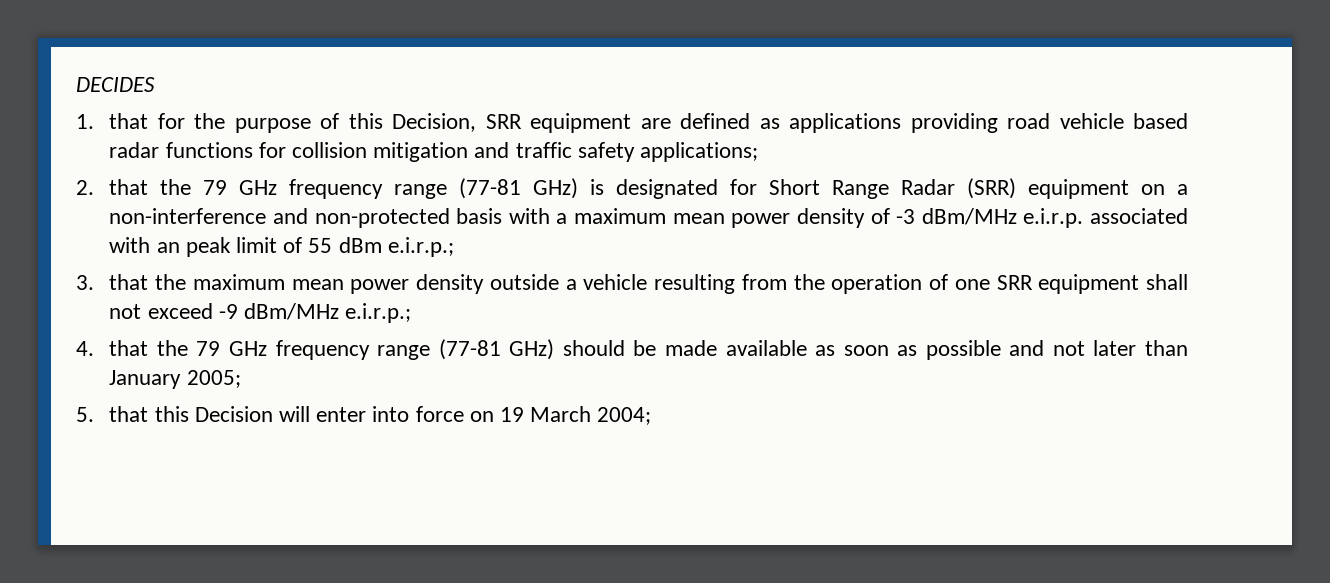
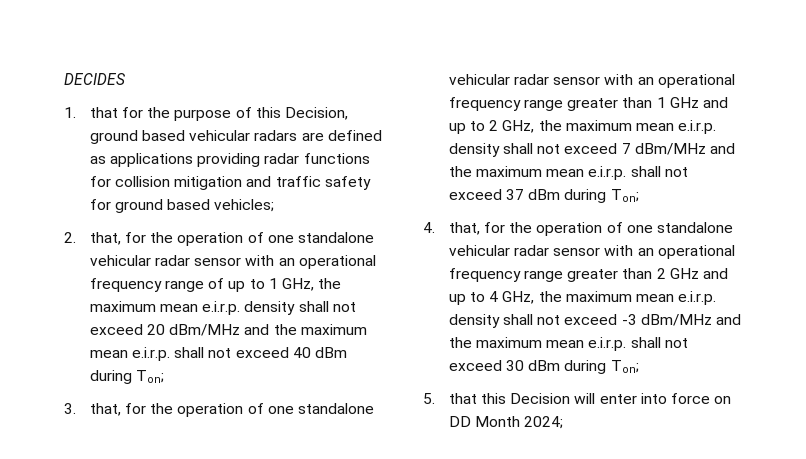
[485,113,632,133] SRR equipment -> [89,130,298,144] ground based vehicular radars
[1007,113,1188,129] road vehicle based -> (261, 160) none
[640,142,759,162] [76,178,1188,199] [109,208,1189,228] [109,237,454,257] [76,274,1188,294] [109,303,412,323] [76,339,1188,360] [109,370,241,389] applications; // 2. that the 79 GHz frequency range (77-81 GHz) is designated for Short Range Radar (SRR) equipment on a non-interference and non-protected basis with a maximum mean power density of -3 dBm/MHz e.i.r.p. associated with an peak limit of 55 dBm e.i.r.p.; // 3. that the maximum mean power density outside a vehicle resulting from the operation of one SRR equipment shall not exceed -9 dBm/MHz e.i.r.p.; // 4. that the 79 GHz frequency range (77-81 GHz) should be made available as soon as possible and not later than January 2005; -> [89,199,275,213] [64,232,374,246] [89,255,376,269] [89,278,342,292] [89,301,356,315] [89,324,367,336] [89,347,347,361] [89,370,164,384] [64,403,374,417] [448,74,735,88] [448,97,728,111] [448,120,717,134] [448,143,735,157] [448,166,688,180] [448,189,639,203] [423,222,733,236] [448,245,735,259] [448,268,728,282] [448,291,717,305] [448,314,741,328] [448,337,688,351] [448,360,639,374] for ground based vehicles; // 2. that, for the operation of one standalone vehicular radar sensor with an operational frequency range of up to 1 GHz, the maximum mean e.i.r.p. density shall not exceed 20 dBm/MHz and the maximum mean e.i.r.p. shall not exceed 40 dBm during Ton; // 3. that, for the operation of one standalone vehicular radar sensor with an operational frequency range greater than 1 GHz and up to 2 GHz, the maximum mean e.i.r.p. density shall not exceed 7 dBm/MHz and the maximum mean e.i.r.p. shall not exceed 37 dBm during Ton; // 4. that, for the operation of one standalone vehicular radar sensor with an operational frequency range greater than 2 GHz and up to 4 GHz, the maximum mean e.i.r.p. density shall not exceed -3 dBm/MHz and the maximum mean e.i.r.p. shall not exceed 30 dBm during Ton;
[500,406,652,425] 19 March 2004; -> [448,416,564,429] DD Month 2024;

